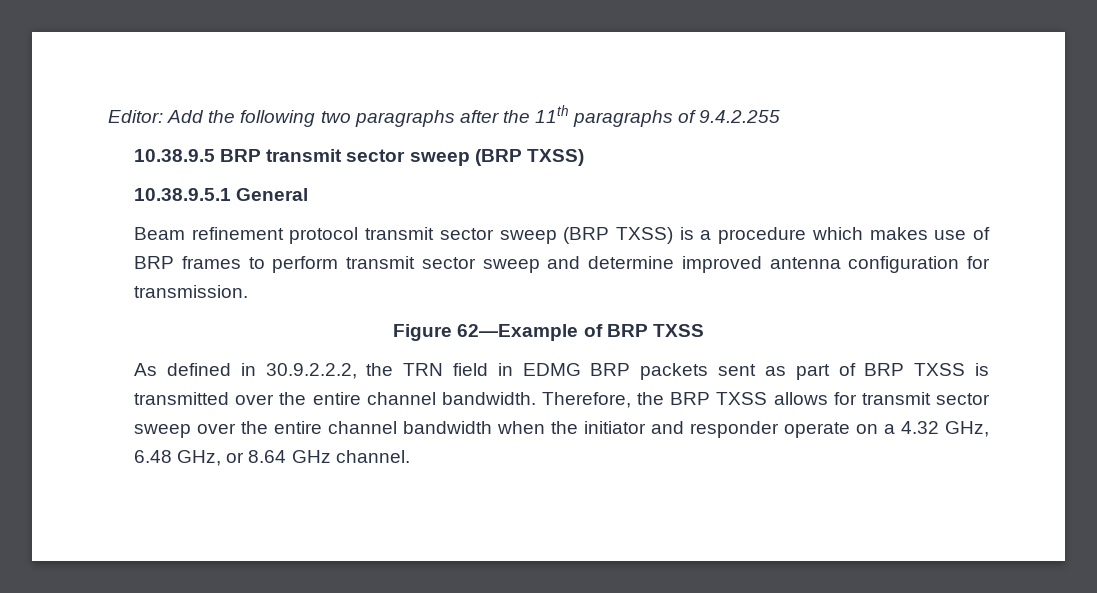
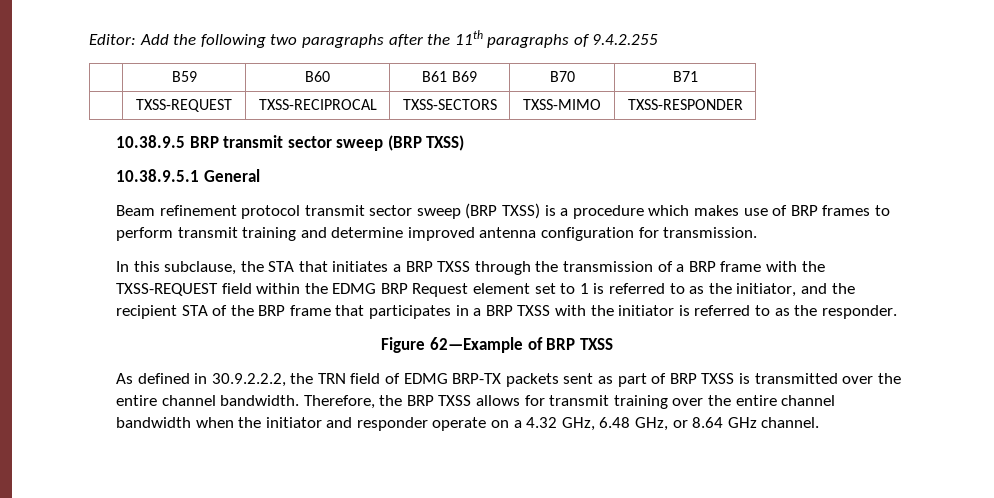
(781, 116) none -> [171,71,197,82] [305,71,330,82] [422,71,477,82] [549,71,575,82] [672,71,698,82] [136,99,232,112] [258,99,377,110] [402,99,497,110] [523,99,601,110] [627,99,743,110] // | B59 | B60 | B61 B69 | B70 | B71 // | TXSS-REQUEST | TXSS-RECIPROCAL | TXSS-SECTORS | TXSS-MIMO | TXSS-RESPONDER
[421,257,540,273] sector sweep -> [242,227,297,241] training
(249, 291) none -> [115,261,825,275] [115,283,855,297] [115,305,897,319] // In this subclause, the STA that initiates a BRP TXSS through the transmission of a BRP frame with the TXSS-REQUEST field within the EDMG BRP Request element set to 1 is referred to as the initiator, and the recipient STA of the BRP frame that participates in a BRP TXSS with the initiator is referred to as the responder.
[497,363,631,376] in EDMG BRP -> [385,373,502,384] of EDMG BRP-TX
[936,393,990,405] [134,424,192,438] sector sweep -> [613,395,668,409] training

